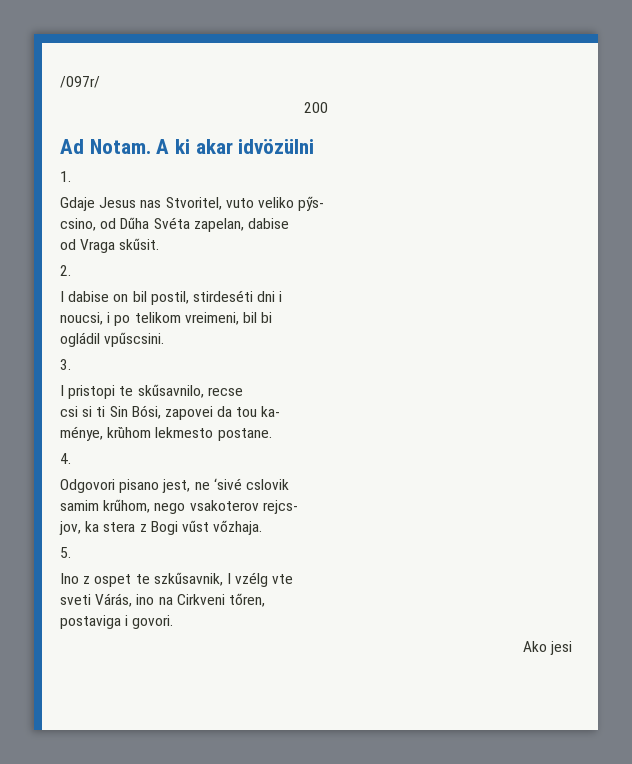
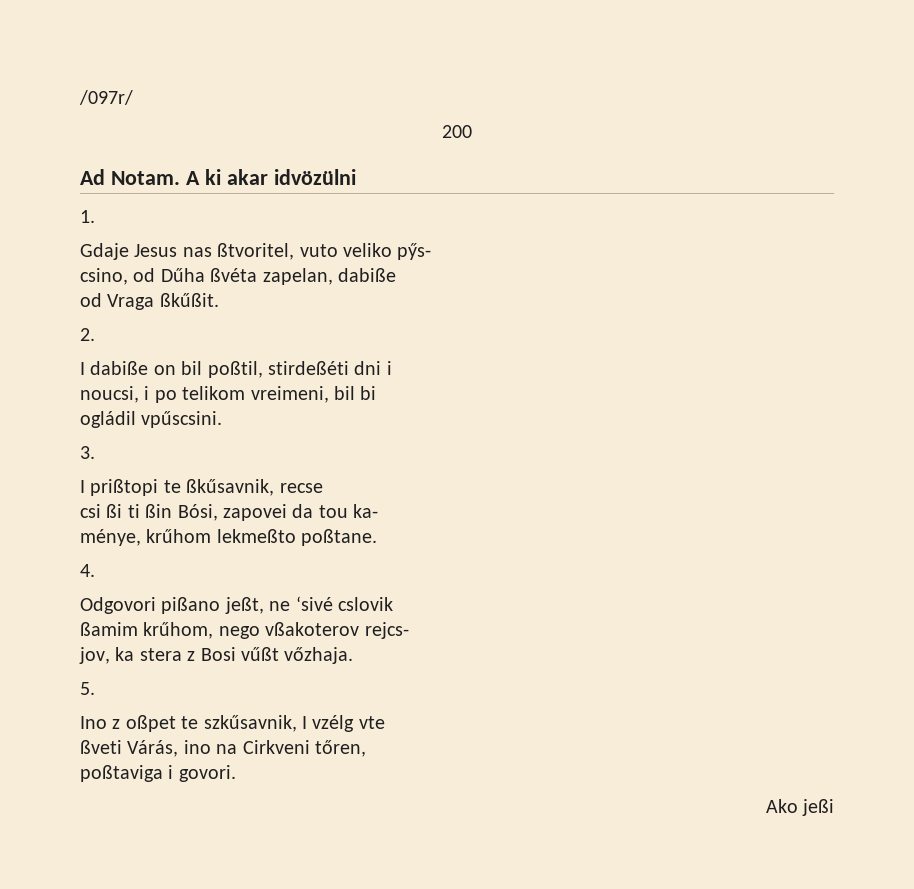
[165,197,222,210] Stvoritel, -> [217,243,295,260] ßtvoritel,
[153,217,289,232] Svéta zapelan, dabise -> [210,268,396,285] ßvéta zapelan, dabiße
[119,238,160,250] skűsit. -> [159,293,219,307] ßkűßit.
[68,291,110,302] dabise -> [90,361,149,375] dabiße
[150,290,253,305] postil, stirdeséti -> [207,361,349,378] poßtil, stirdeßéti
[68,384,204,399] pristopi te skűsavnilo, -> [90,479,275,496] prißtopi te ßkűsavnik,
[82,406,128,417] si ti Sin -> [106,504,173,518] ßi ti ßin
[107,427,272,441] krȕhom lekmesto postane. -> [146,529,378,546] krűhom lekmeßto poßtane.
[119,479,191,493] pisano jest, -> [161,597,264,614] pißano jeßt,
[60,500,99,511] samim -> [80,622,138,636] ßamim
[189,500,259,511] vsakoterov -> [265,622,360,636] vßakoterov
[150,520,209,535] Bogi vűst -> [200,647,279,661] Bosi vűßt
[94,574,132,587] ospet -> [125,715,176,732] oßpet
[60,594,91,605] sveti -> [80,740,122,754] ßveti
[60,615,121,629] postaviga -> [80,765,163,782] poßtaviga
[550,641,572,655] jesi -> [802,799,834,816] jeßi

